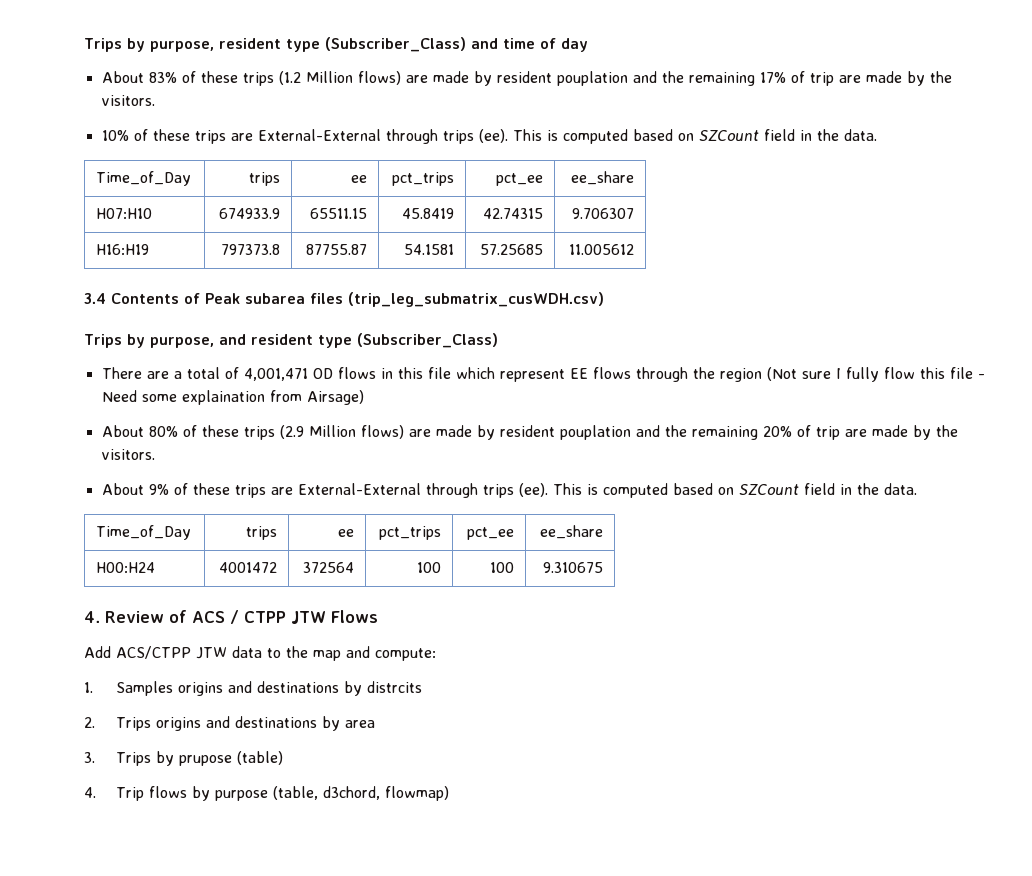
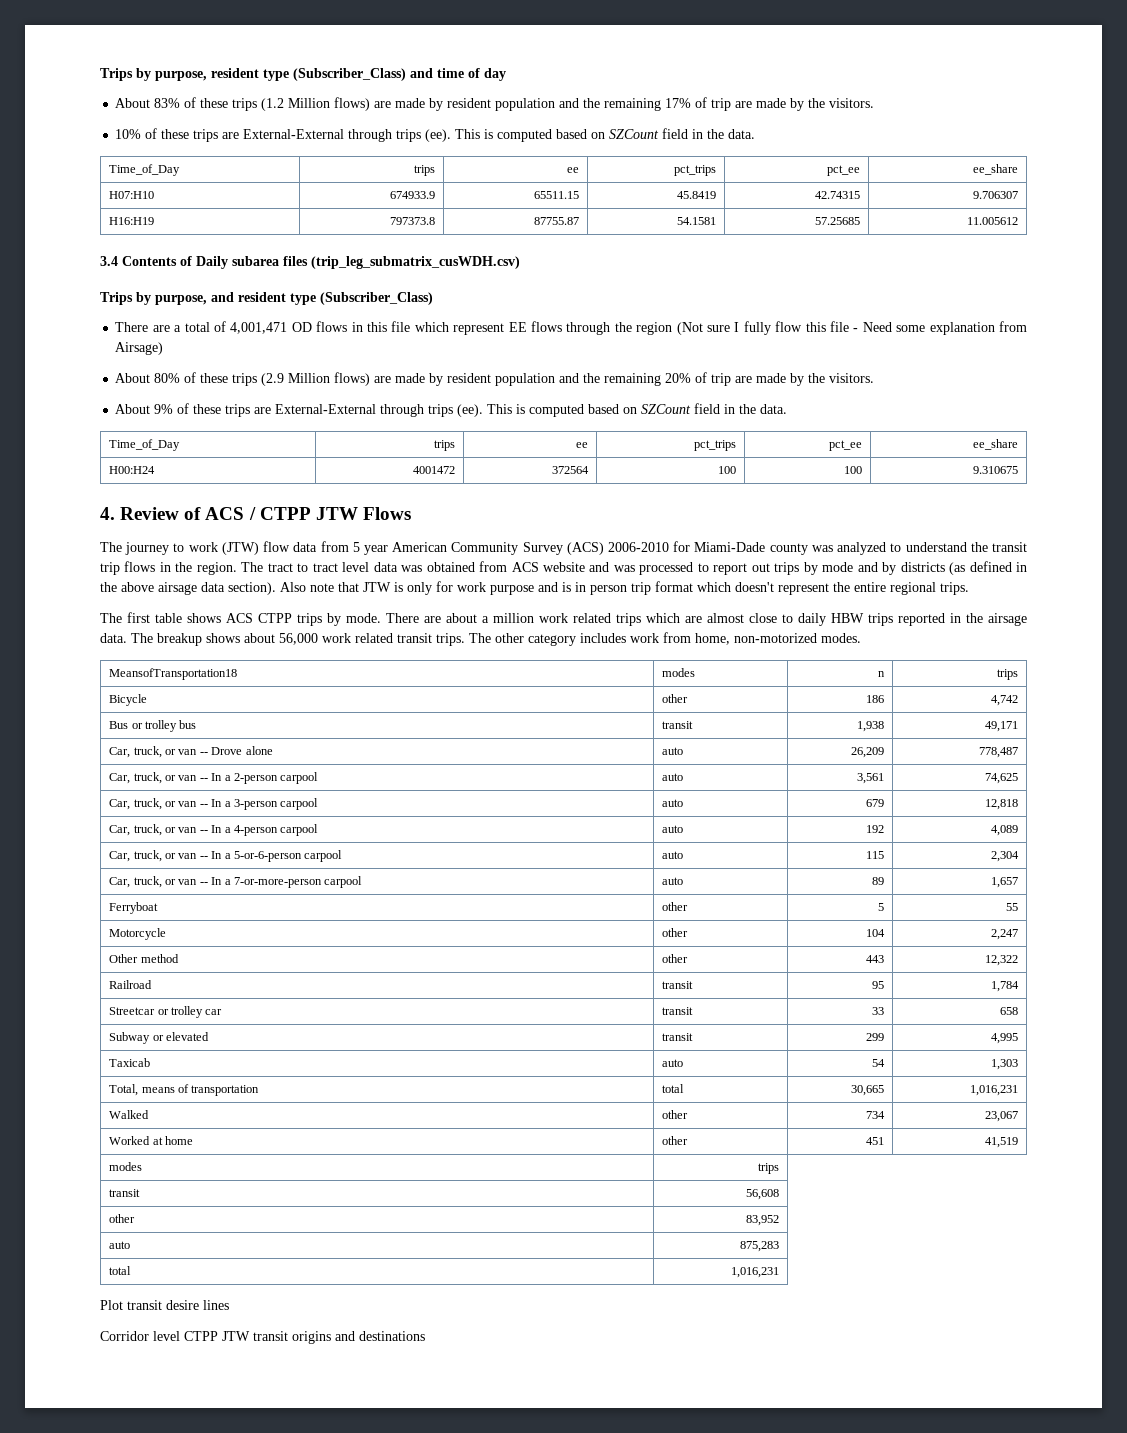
[556,71,628,86] pouplation -> [495,98,556,111] population
[205,293,240,304] Peak -> [196,256,228,269] Daily
[181,390,265,405] explaination -> [929,322,995,335] explanation
[559,425,631,440] pouplation -> [495,373,556,386] population
[84,646,436,661] [84,681,422,696] [84,716,375,731] [84,751,283,766] [84,786,449,801] Add ACS/CTPP JTW data to the map and compute: // 1. Samples origins and destinations by distrcits // 2. Trips origins and destinations by area // 3. Trips by prupose (table) // 4. Trip flows by purpose (table, d3chord, flowmap) -> [100,541,1028,555] [100,561,1028,575] [100,581,969,595] [100,612,1027,626] [100,632,861,646] [109,668,238,680] [662,668,696,677] [877,671,885,677] [996,669,1018,680] [109,694,148,706] [662,694,689,703] [865,695,884,703] [990,695,1018,706] [109,720,197,732] [662,721,694,729] [856,721,884,732] [984,721,1018,732] [109,746,273,758] [662,747,684,755] [850,747,884,758] [978,747,1018,758] [109,772,319,784] [662,773,684,781] [856,773,884,784] [984,773,1018,784] [109,798,319,810] [662,799,684,807] [865,799,884,807] [984,799,1018,810] [109,824,319,836] [662,825,684,833] [865,825,884,833] [990,825,1018,836] [109,850,343,862] [662,851,684,859] [865,851,884,859] [990,851,1019,862] [109,876,363,888] [662,877,684,885] [871,877,884,885] [990,877,1018,888] [109,902,159,914] [662,902,689,911] [877,903,884,911] [1005,903,1018,911] [109,928,167,940] [662,928,689,937] [865,929,885,937] [990,929,1018,940] [109,954,179,963] [662,954,689,963] [865,955,884,963] [984,955,1018,966] [109,980,153,989] [662,981,694,989] [871,981,884,989] [990,981,1019,992] [109,1006,223,1018] [662,1007,694,1015] [871,1007,884,1015] [999,1007,1018,1015] [109,1032,210,1044] [662,1033,694,1041] [865,1033,884,1041] [990,1033,1018,1044] [109,1058,151,1067] [662,1059,684,1067] [871,1059,885,1067] [990,1059,1018,1070] [109,1084,260,1096] [662,1084,685,1093] [850,1085,884,1096] [969,1085,1018,1096] [109,1110,150,1119] [662,1110,689,1119] [865,1111,885,1119] [984,1111,1018,1122] [109,1136,194,1145] [662,1136,689,1145] [865,1137,884,1145] [984,1137,1018,1148] [109,1162,143,1171] [757,1163,779,1174] [109,1189,141,1197] [745,1189,779,1200] [109,1214,136,1223] [745,1215,779,1226] [109,1241,131,1249] [739,1241,779,1252] [109,1266,132,1275] [730,1267,779,1278] [100,1300,229,1310] [100,1331,425,1344] The journey to work (JTW) flow data from 5 year American Community Survey (ACS) 2006-2010 for Miami-Dade county was analyzed to understand the transit trip flows in the region. The tract to tract level data was obtained from ACS website and was processed to report out trips by mode and by districts (as defined in the above airsage data section). Also note that JTW is only for work purpose and is in person trip format which doesn't represent the entire regional trips. // The first table shows ACS CTPP trips by mode. There are about a million work related trips which are almost close to daily HBW trips reported in the airsage data. The breakup shows about 56,000 work related transit trips. The other category includes work from home, non-motorized modes. // MeansofTransportation18 | modes | n | trips // Bicycle | other | 186 | 4,742 // Bus or trolley bus | transit | 1,938 | 49,171 // Car, truck, or van -- Drove alone | auto | 26,209 | 778,487 // Car, truck, or van -- In a 2-person carpool | auto | 3,561 | 74,625 // Car, truck, or van -- In a 3-person carpool | auto | 679 | 12,818 // Car, truck, or van -- In a 4-person carpool | auto | 192 | 4,089 // Car, truck, or van -- In a 5-or-6-person carpool | auto | 115 | 2,304 // Car, truck, or van -- In a 7-or-more-person carpool | auto | 89 | 1,657 // Ferryboat | other | 5 | 55 // Motorcycle | other | 104 | 2,247 // Other method | other | 443 | 12,322 // Railroad | transit | 95 | 1,784 // Streetcar or trolley car | transit | 33 | 658 // Subway or elevated | transit | 299 | 4,995 // Taxicab | auto | 54 | 1,303 // Total, means of transportation | total | 30,665 | 1,016,231 // Walked | other | 734 | 23,067 // Worked at home | other | 451 | 41,519 // modes | trips // transit | 56,608 // other | 83,952 // auto | 875,283 // total | 1,016,231 // Plot transit desire lines // Corridor level CTPP JTW transit origins and destinations

